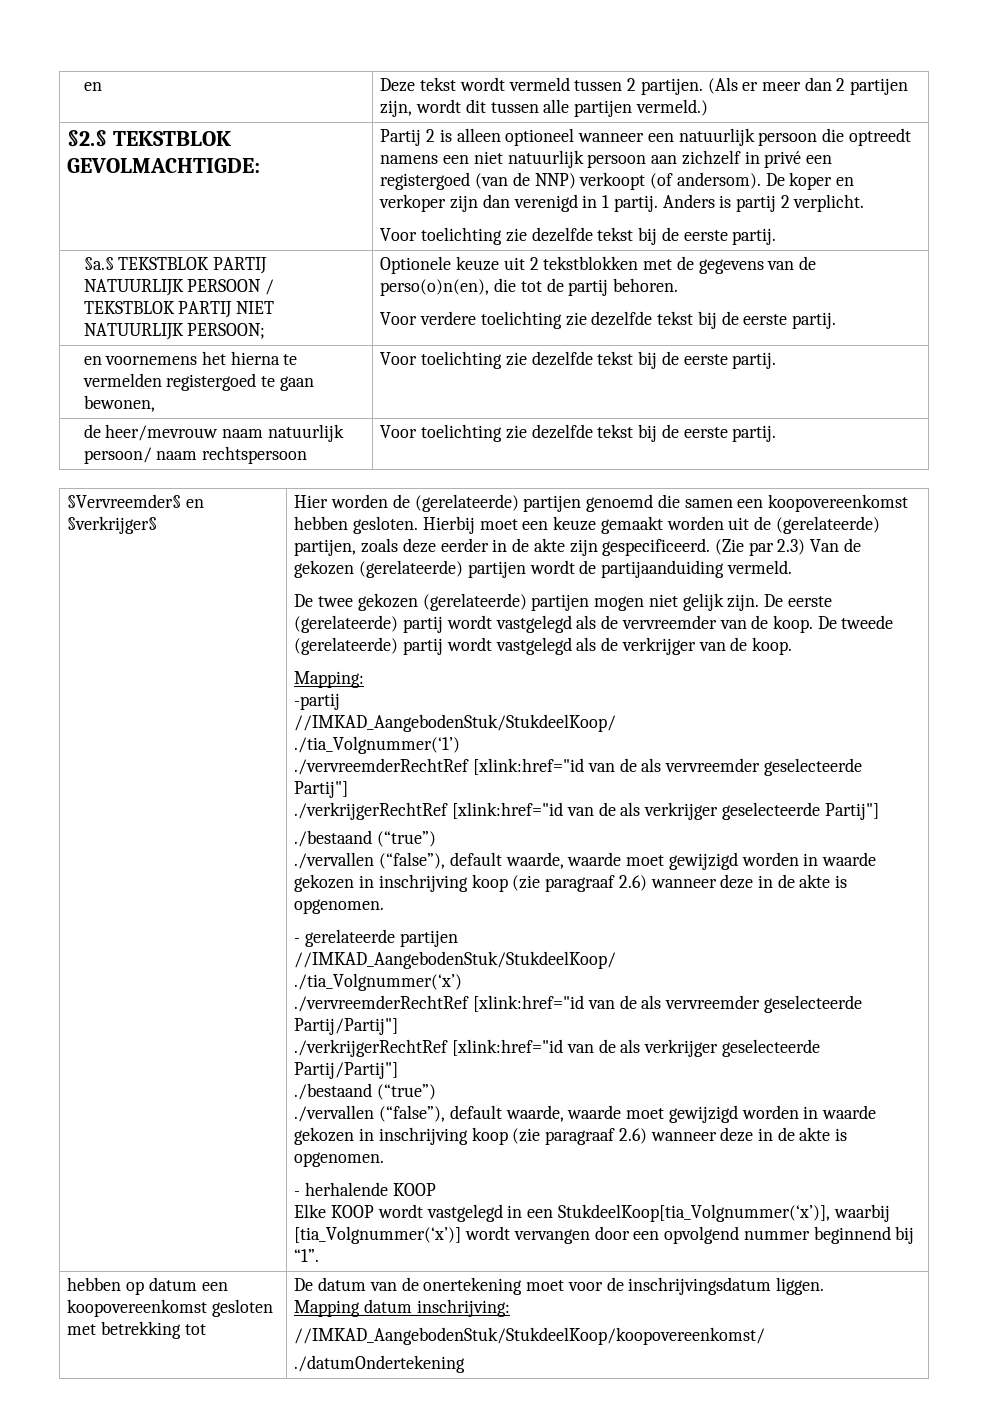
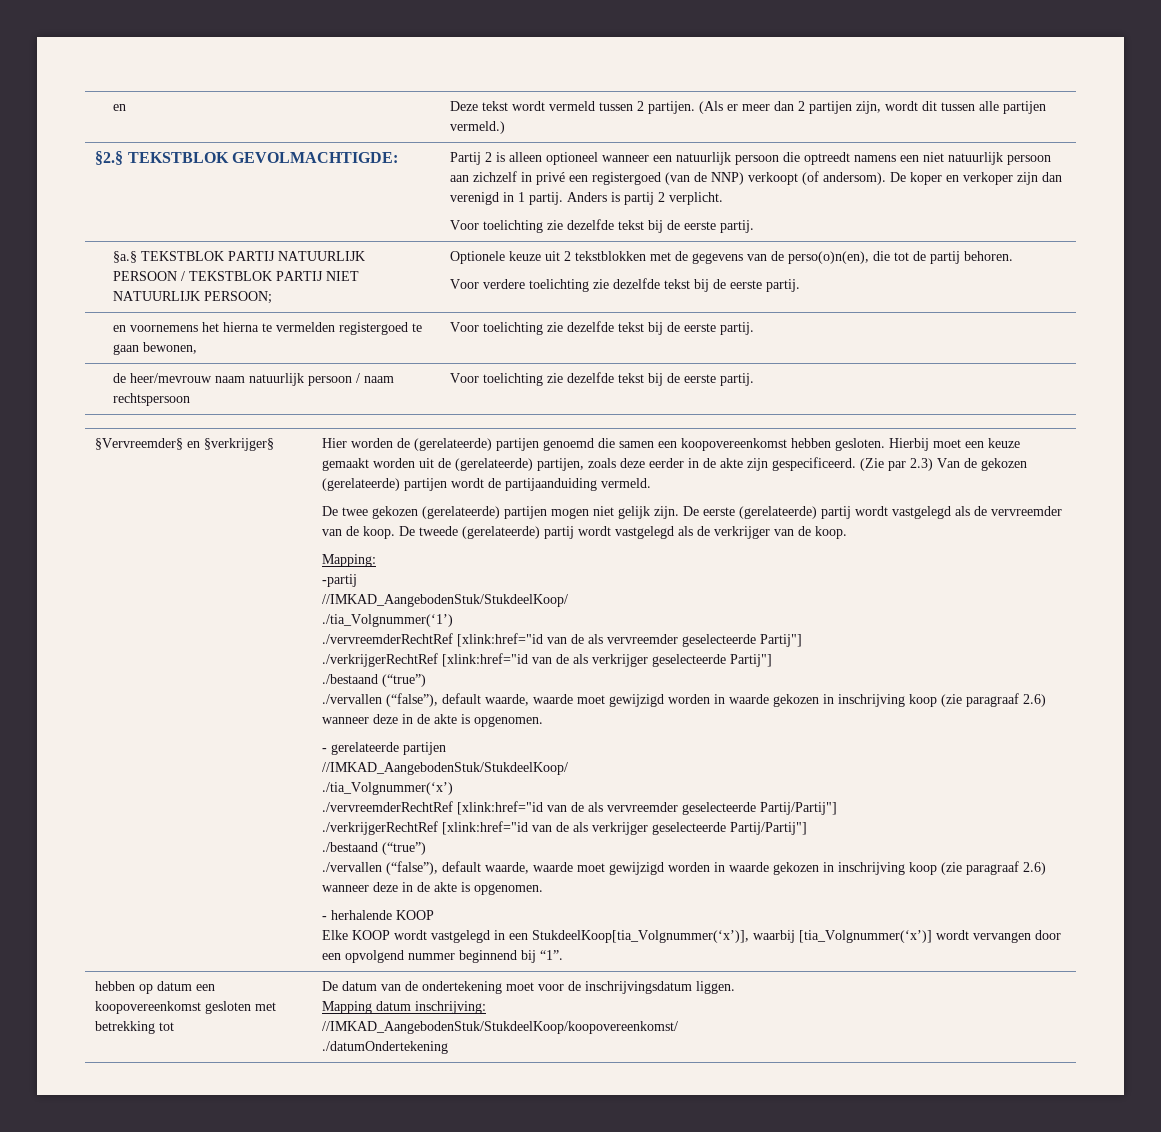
[83,447,152,464] persoon/ -> [307,373,360,386] persoon /
[423,1277,523,1295] onertekening -> [422,981,503,994] ondertekening

